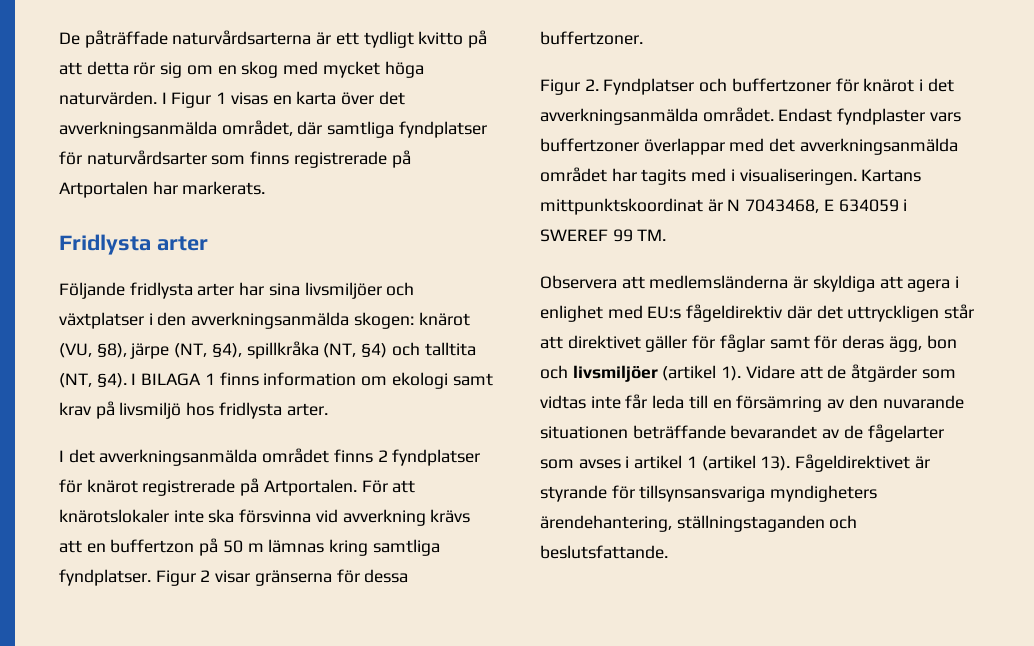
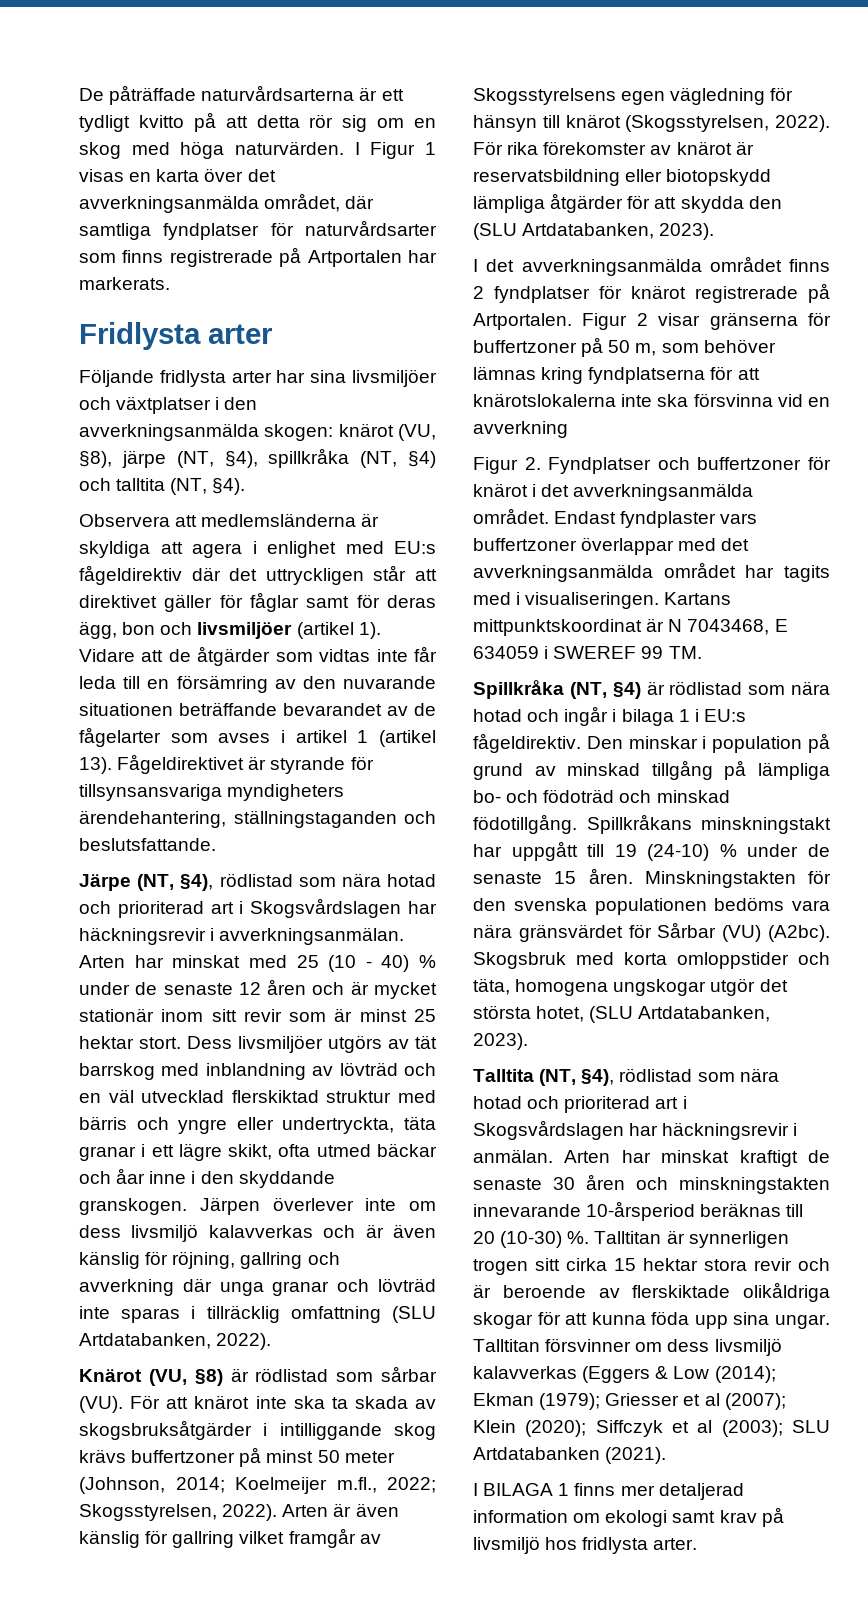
[322,61,380,78] mycket -> (170, 148) none
[131,372,493,389] [59,401,328,419] [59,448,481,466] [59,478,416,496] [59,509,471,526] [59,538,440,556] [59,569,409,586] [540,31,643,45] [540,78,954,95] [540,107,961,125] [540,138,958,155] [540,167,922,185] [540,198,908,215] [540,229,667,242] I BILAGA 1 finns information om ekologi samt krav på livsmiljö hos fridlysta arter. // I det avverkningsanmälda området finns 2 fyndplatser för knärot registrerade på Artportalen. För att knärotslokaler inte ska försvinna vid avverkning krävs att en buffertzon på 50 m lämnas kring samtliga fyndplatser. Figur 2 visar gränserna för dessa buffertzoner. // Figur 2. Fyndplatser och buffertzoner för knärot i det avverkningsanmälda området. Endast fyndplaster vars buffertzoner överlappar med det avverkningsanmälda området har tagits med i visualiseringen. Kartans mittpunktskoordinat är N 7043468, E 634059 i SWEREF 99 TM. -> (246, 486) none
(668, 552) none -> [79,873,436,891] [79,898,438,918] [79,927,405,945] [79,955,436,972] [79,979,437,999] [79,1008,436,1022] [79,1035,437,1053] [79,1062,436,1080] [79,1089,436,1103] [79,1116,436,1134] [79,1143,437,1161] [79,1168,335,1188] [79,1197,436,1215] [79,1224,436,1242] [79,1251,340,1269] [79,1278,436,1296] [79,1305,437,1323] [79,1333,272,1350] [79,1366,437,1386] [79,1395,436,1413] [79,1420,436,1440] [79,1447,395,1467] [79,1477,436,1494] [79,1503,399,1521] [79,1528,381,1548] [473,87,794,105] [473,114,830,132] [473,141,754,155] [473,169,772,186] [473,193,782,213] [473,223,715,240] [473,256,830,276] [473,283,830,303] [473,312,831,330] [473,337,776,357] [473,366,760,384] [473,393,830,407] [473,421,568,438] [473,456,831,474] [473,483,754,501] [473,508,758,528] [473,537,750,555] [473,562,830,582] [473,592,732,609] [473,618,788,636] [473,646,702,659] [473,680,830,699] [473,706,746,726] [473,733,830,753] [473,760,830,780] [473,789,730,803] [473,814,831,834] [473,841,830,861] [473,868,831,888] [473,897,830,915] [473,922,830,942] [473,952,830,969] [473,978,788,996] [473,1005,771,1023] [473,1033,528,1050] [473,1068,779,1086] [473,1096,687,1113] [473,1120,798,1140] [473,1149,830,1167] [473,1174,830,1194] [473,1201,804,1221] [473,1230,789,1248] [473,1258,830,1275] [473,1282,830,1302] [473,1311,830,1329] [473,1338,782,1356] [473,1366,776,1383] [473,1393,786,1410] [473,1420,830,1437] [473,1447,667,1464] [473,1483,744,1500] [473,1507,784,1527] [473,1536,698,1554] // Järpe (NT, §4), rödlistad som nära hotad och prioriterad art i Skogsvårdslagen har häckningsrevir i avverkningsanmälan. Arten har minskat med 25 (10 - 40) % under de senaste 12 åren och är mycket stationär inom sitt revir som är minst 25 hektar stort. Dess livsmiljöer utgörs av tät barrskog med inblandning av lövträd och en väl utvecklad flerskiktad struktur med bärris och yngre eller undertryckta, täta granar i ett lägre skikt, ofta utmed bäckar och åar inne i den skyddande granskogen. Järpen överlever inte om dess livsmiljö kalavverkas och är även känslig för röjning, gallring och avverkning där unga granar och lövträd inte sparas i tillräcklig omfattning (SLU Artdatabanken, 2022). // Knärot (VU, §8) är rödlistad som sårbar (VU). För att knärot inte ska ta skada av skogsbruksåtgärder i intilliggande skog krävs buffertzoner på minst 50 meter (Johnson, 2014; Koelmeijer m.fl., 2022; Skogsstyrelsen, 2022). Arten är även känslig för gallring vilket framgår av Skogsstyrelsens egen vägledning för hänsyn till knärot (Skogsstyrelsen, 2022). För rika förekomster av knärot är reservatsbildning eller biotopskydd lämpliga åtgärder för att skydda den (SLU Artdatabanken, 2023). // I det avverkningsanmälda området finns 2 fyndplatser för knärot registrerade på Artportalen. Figur 2 visar gränserna för buffertzoner på 50 m, som behöver lämnas kring fyndplatserna för att knärotslokalerna inte ska försvinna vid en avverkning // Figur 2. Fyndplatser och buffertzoner för knärot i det avverkningsanmälda området. Endast fyndplaster vars buffertzoner överlappar med det avverkningsanmälda området har tagits med i visualiseringen. Kartans mittpunktskoordinat är N 7043468, E 634059 i SWEREF 99 TM. // Spillkråka (NT, §4) är rödlistad som nära hotad och ingår i bilaga 1 i EU:s fågeldirektiv. Den minskar i population på grund av minskad tillgång på lämpliga bo- och födoträd och minskad födotillgång. Spillkråkans minskningstakt har uppgått till 19 (24-10) % under de senaste 15 åren. Minskningstakten för den svenska populationen bedöms vara nära gränsvärdet för Sårbar (VU) (A2bc). Skogsbruk med korta omloppstider och täta, homogena ungskogar utgör det största hotet, (SLU Artdatabanken, 2023). // Talltita (NT, §4), rödlistad som nära hotad och prioriterad art i Skogsvårdslagen har häckningsrevir i anmälan. Arten har minskat kraftigt de senaste 30 åren och minskningstakten innevarande 10-årsperiod beräknas till 20 (10-30) %. Talltitan är synnerligen trogen sitt cirka 15 hektar stora revir och är beroende av flerskiktade olikåldriga skogar för att kunna föda upp sina ungar. Talltitan försvinner om dess livsmiljö kalavverkas (Eggers & Low (2014); Ekman (1979); Griesser et al (2007); Klein (2020); Siffczyk et al (2003); SLU Artdatabanken (2021). // I BILAGA 1 finns mer detaljerad information om ekologi samt krav på livsmiljö hos fridlysta arter.

